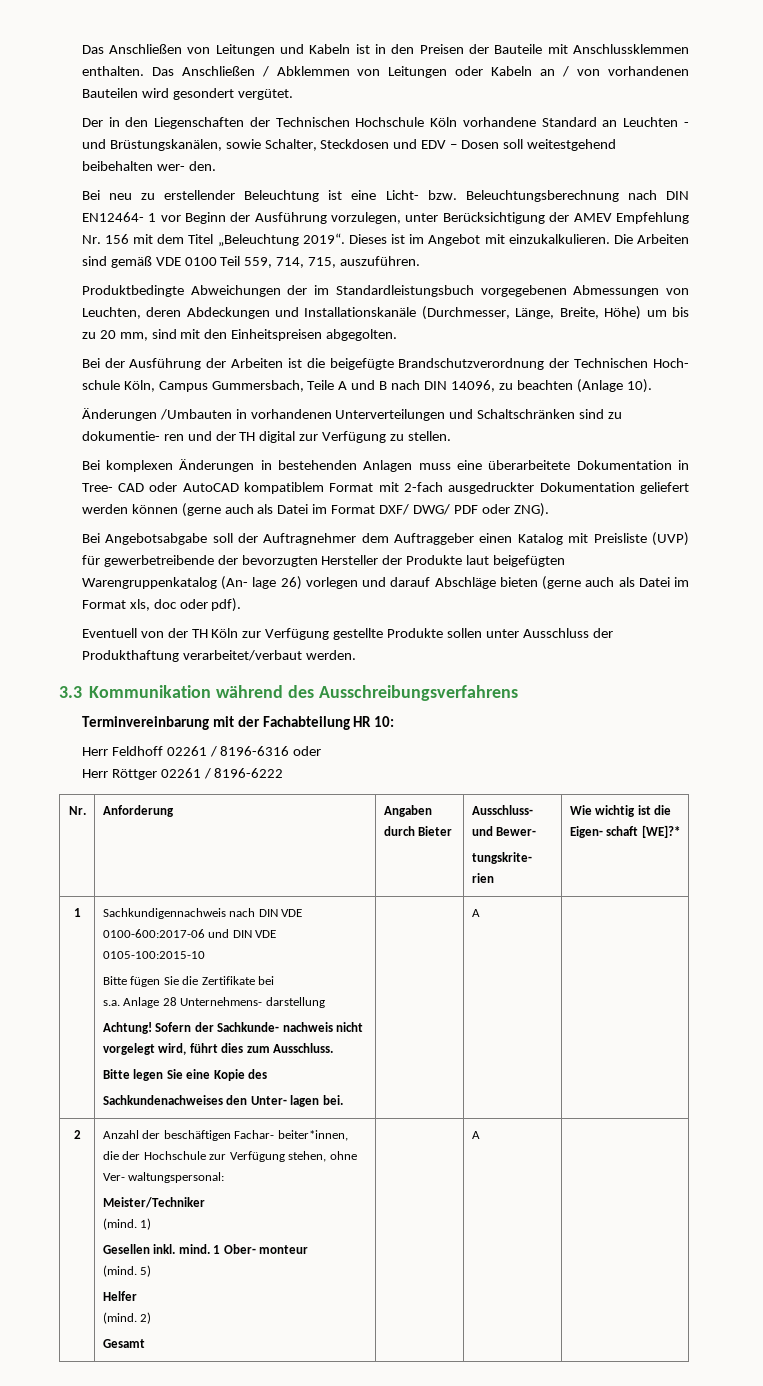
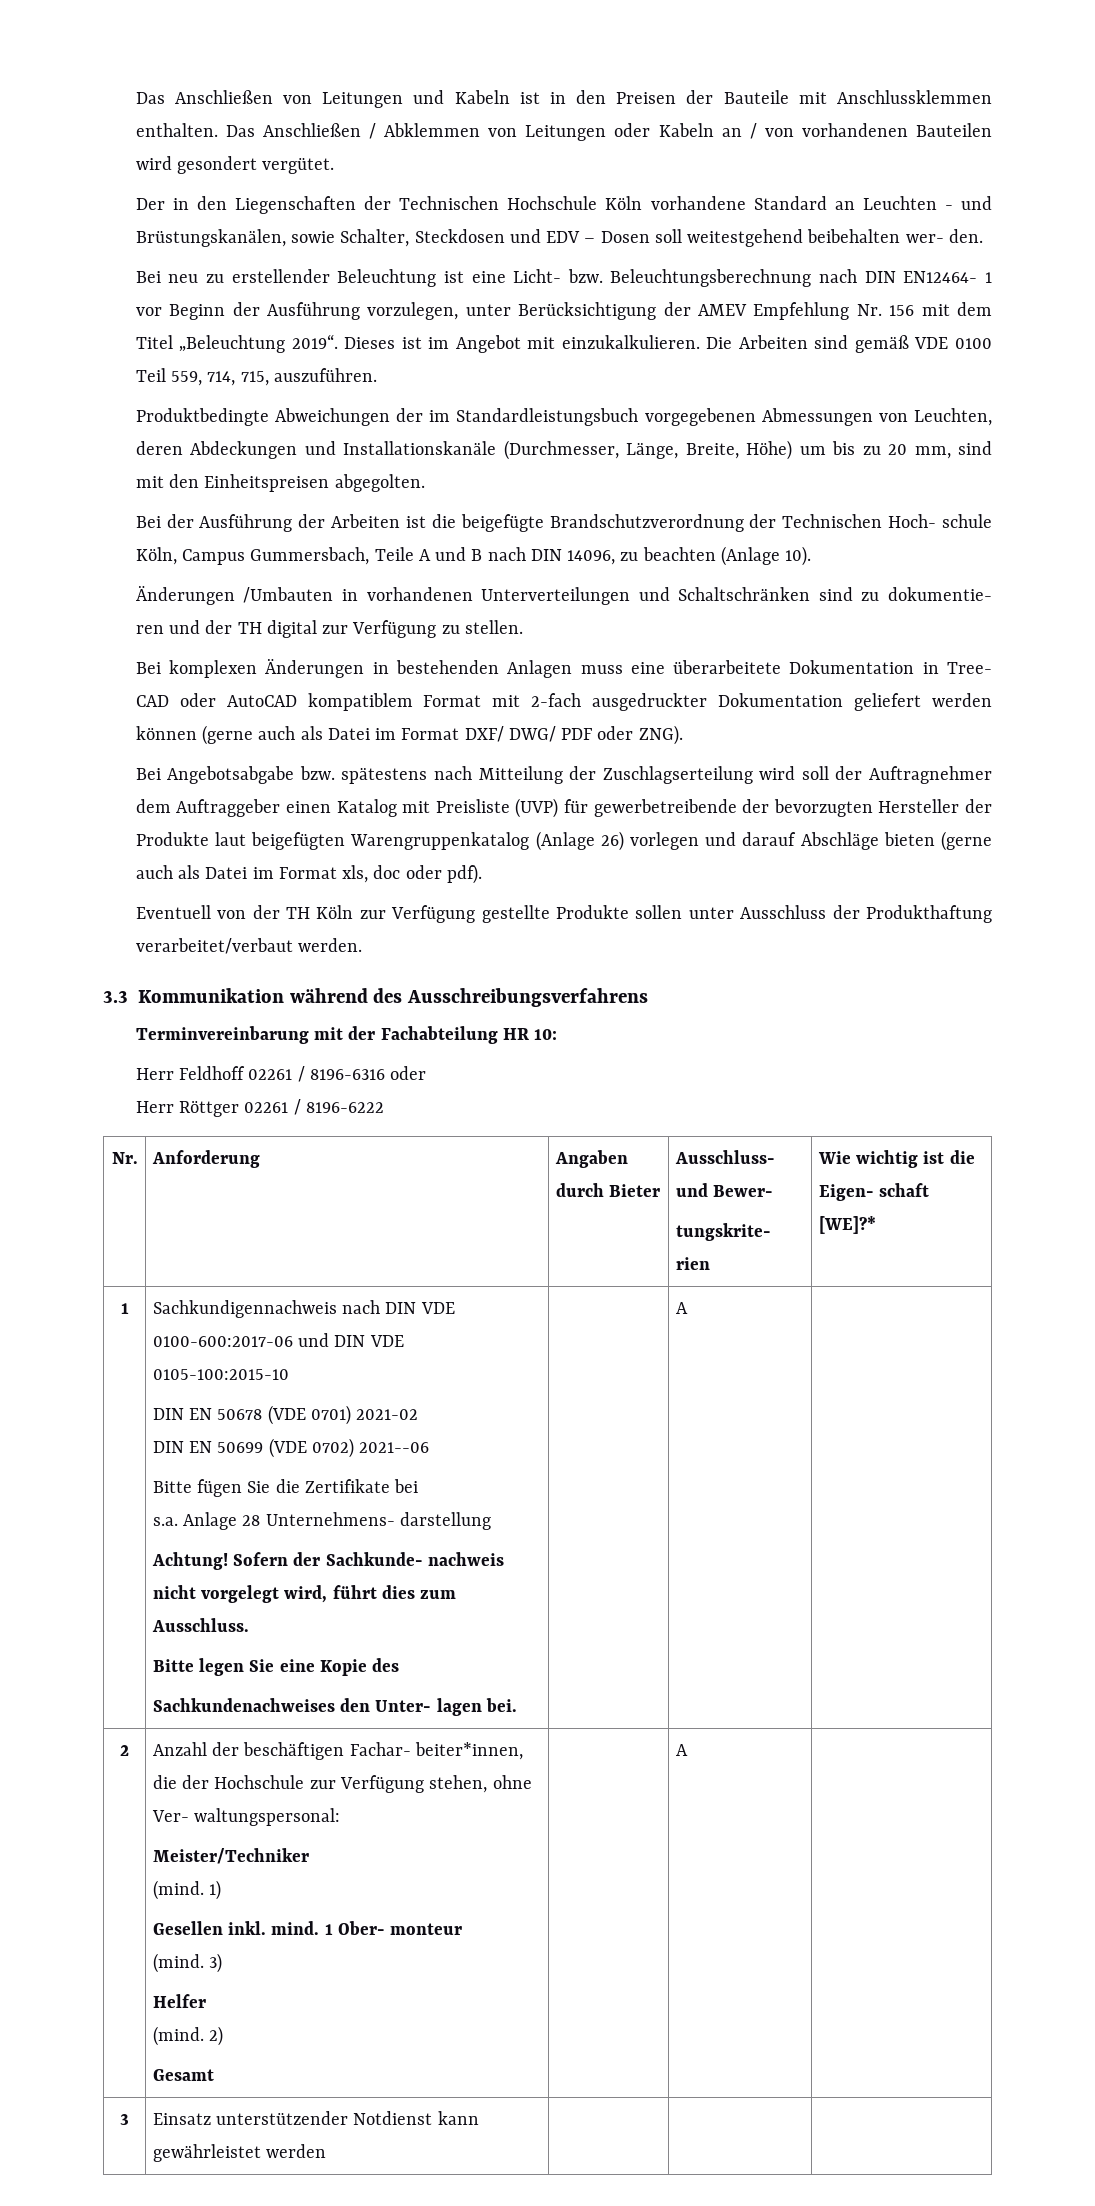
(208, 539) none -> [299,766,796,784] bzw. spätestens nach Mitteilung der Zuschlagserteilung wird
[221,576,277,590] (An- lage -> [535,831,595,851] (Anlage
(205, 955) none -> [152,1405,419,1425] [152,1438,430,1458] // DIN EN 50678 (VDE 0701) 2021-02 // DIN EN 50699 (VDE 0702) 2021--06
[140,1265,152,1277] 5) -> [209,1953,223,1973] 3)
(480, 1135) none -> [120,2114,129,2125] [152,2111,479,2125] [152,2144,327,2162] // 3 | Einsatz unterstützender Notdienst kann gewährleistet werden | | |

